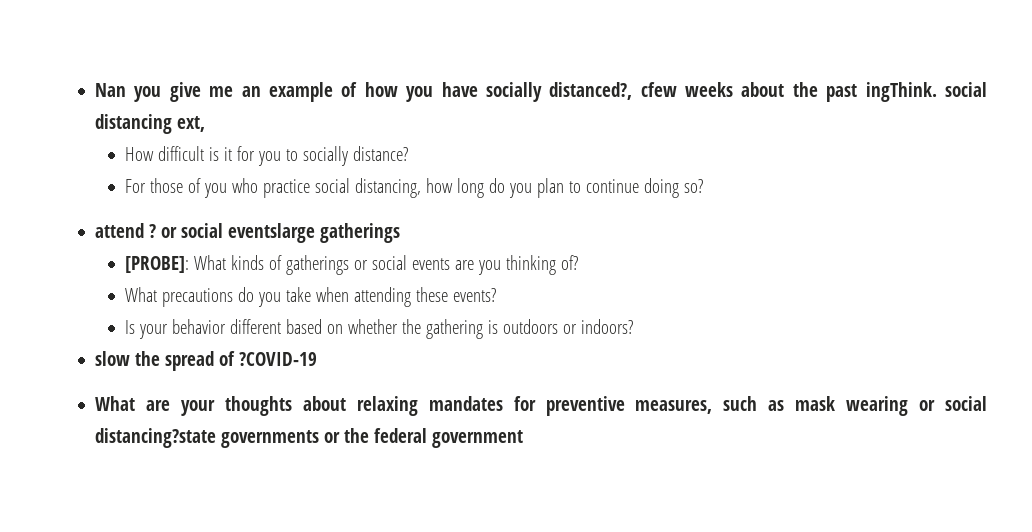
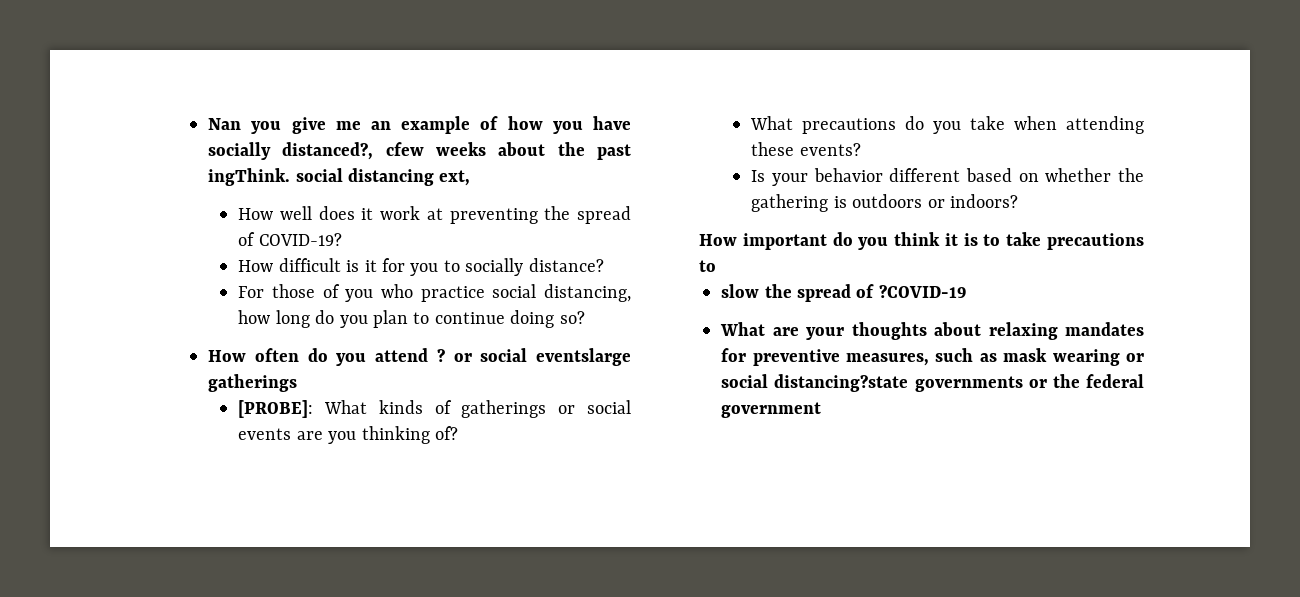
(206, 124) none -> [238,206,632,224] [238,232,342,246] // How well does it work at preventing the spread of COVID-19?
(703, 186) none -> [208,348,367,366] How often do you
(633, 326) none -> [699,232,1144,250] [699,260,717,272] // How important do you think it is to take precautions to

